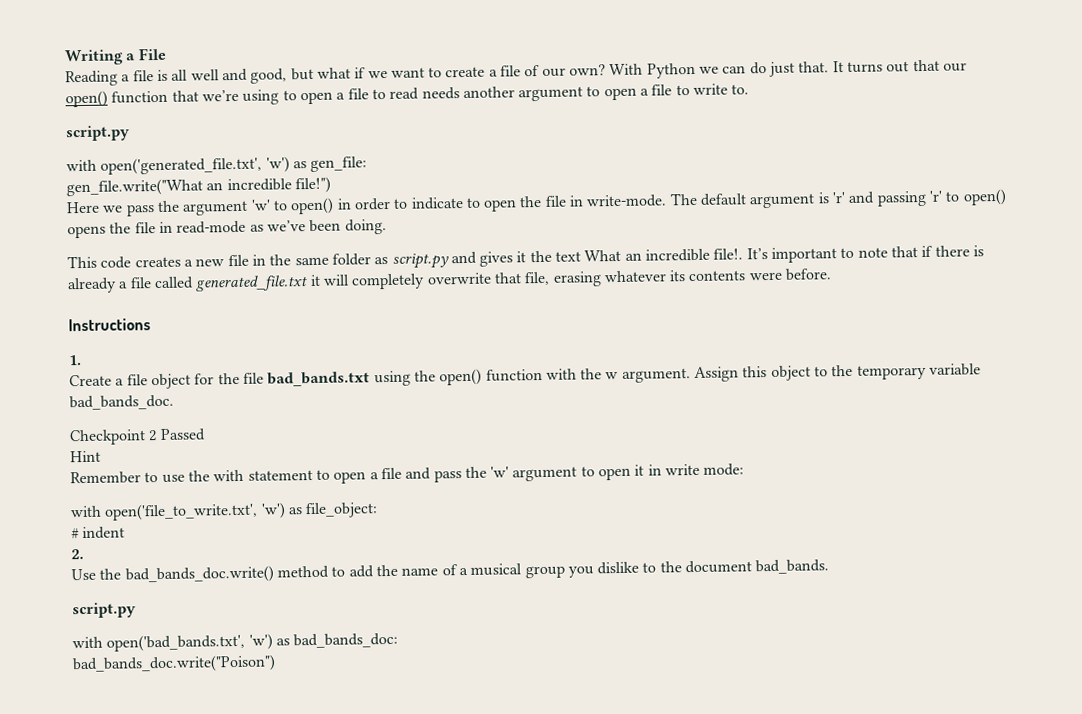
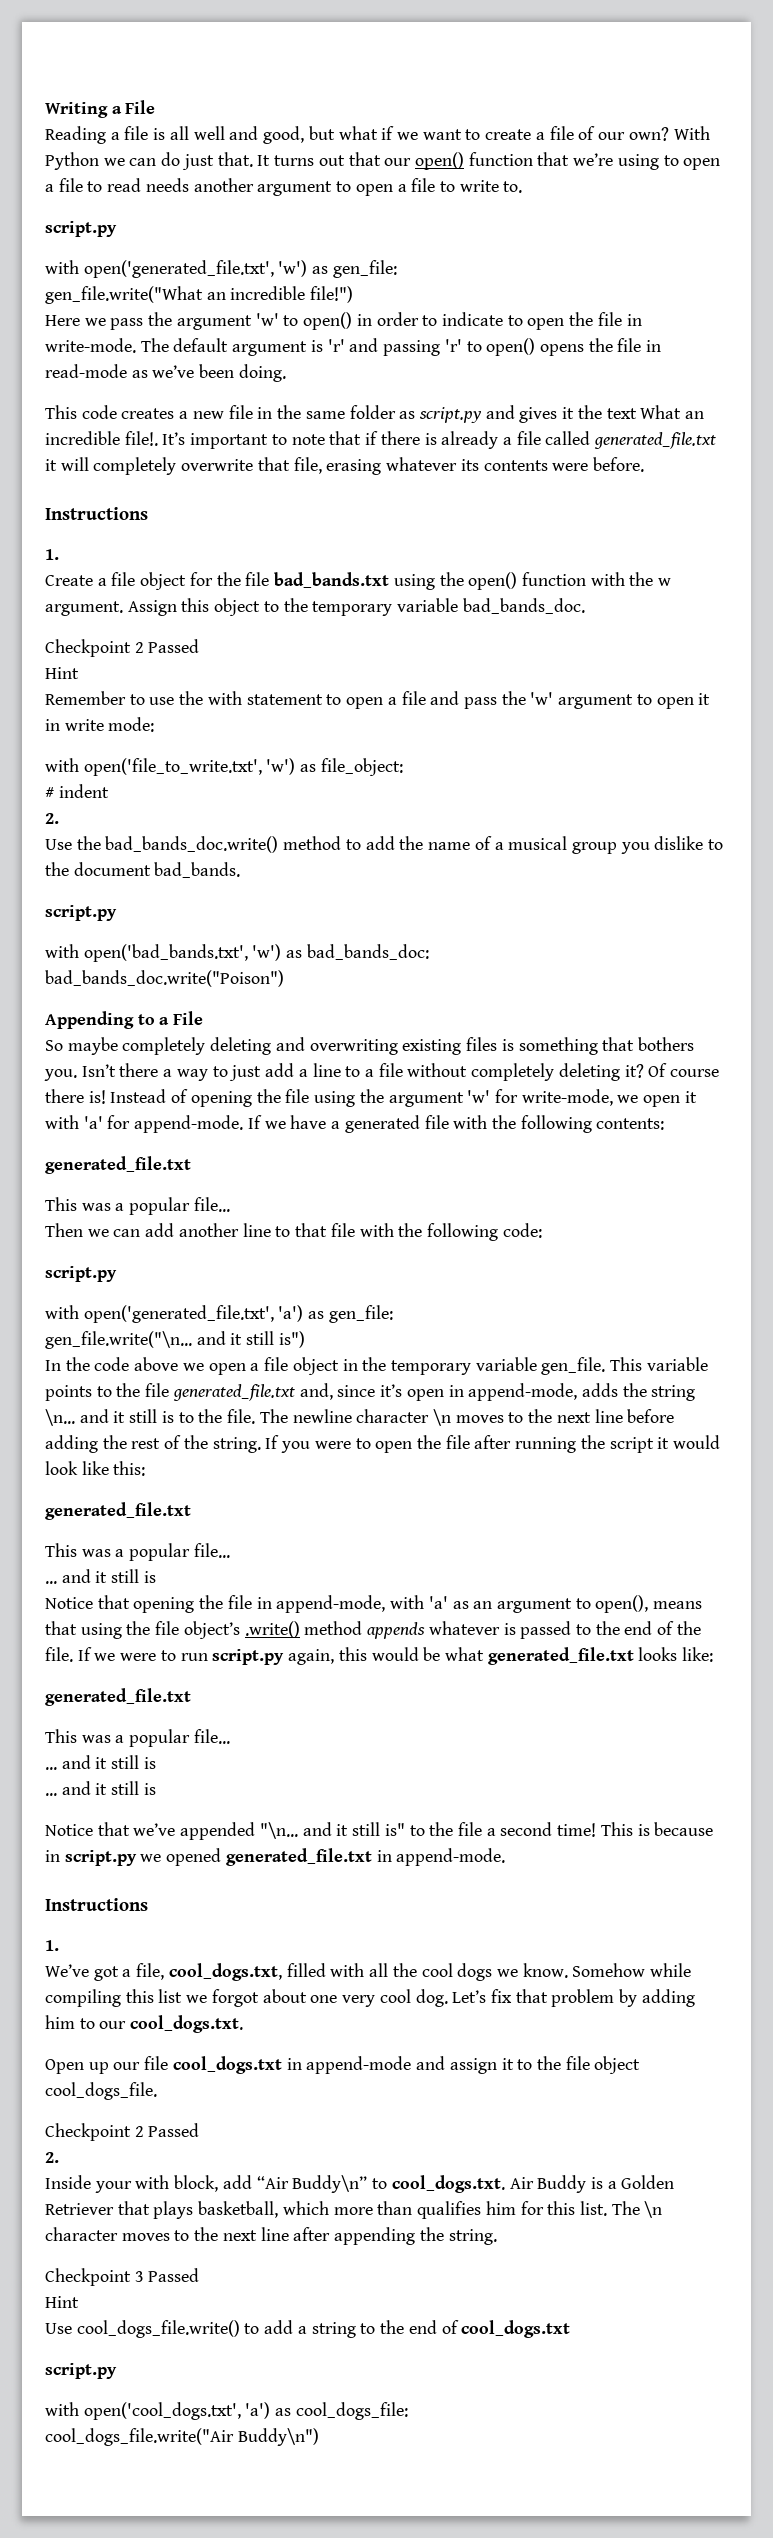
(276, 664) none -> [45,1011,204,1029] [45,1037,694,1055] [44,1063,720,1081] [45,1089,697,1107] [45,1115,665,1133] [45,1156,191,1174] [45,1197,230,1215] [45,1223,542,1241] [45,1266,117,1282] [45,1305,393,1323] [45,1331,305,1349] [45,1357,708,1375] [45,1383,696,1401] [45,1409,675,1426] [45,1435,721,1453] [45,1461,146,1476] [45,1502,191,1520] [45,1543,230,1561] [45,1569,156,1584] [45,1595,703,1613] [45,1621,701,1639] [45,1647,714,1665] [45,1688,191,1706] [45,1729,230,1747] [45,1755,156,1770] [45,1781,156,1796] [45,1822,714,1840] [45,1848,506,1866] [45,1898,148,1911] [45,1940,59,1951] [45,1963,692,1981] [45,1989,695,2007] [45,2015,244,2033] [45,2056,641,2074] [45,2082,157,2100] [45,2123,200,2141] [45,2152,59,2163] [45,2175,675,2193] [45,2201,663,2219] [45,2227,497,2245] [45,2268,200,2286] [45,2296,79,2308] [45,2320,571,2338] [45,2363,117,2379] [45,2402,408,2420] [45,2428,319,2446] // Appending to a File // So maybe completely deleting and overwriting existing files is something that bothers you. Isn’t there a way to just add a line to a file without completely deleting it? Of course there is! Instead of opening the file using the argument 'w' for write-mode, we open it with 'a' for append-mode. If we have a generated file with the following contents: // generated_file.txt // This was a popular file... // Then we can add another line to that file with the following code: // script.py // with open('generated_file.txt', 'a') as gen_file: // gen_file.write("\n... and it still is") // In the code above we open a file object in the temporary variable gen_file. This variable points to the file generated_file.txt and, since it’s open in append-mode, adds the string \n... and it still is to the file. The newline character \n moves to the next line before adding the rest of the string. If you were to open the file after running the script it would look like this: // generated_file.txt // This was a popular file... // ... and it still is // Notice that opening the file in append-mode, with 'a' as an argument to open(), means that using the file object’s .write() method appends whatever is passed to the end of the file. If we were to run script.py again, this would be what generated_file.txt looks like: // generated_file.txt // This was a popular file... // ... and it still is // ... and it still is // Notice that we’ve appended "\n... and it still is" to the file a second time! This is because in script.py we opened generated_file.txt in append-mode. // Instructions // 1. // We’ve got a file, cool_dogs.txt, filled with all the cool dogs we know. Somehow while compiling this list we forgot about one very cool dog. Let’s fix that problem by adding him to our cool_dogs.txt. // Open up our file cool_dogs.txt in append-mode and assign it to the file object cool_dogs_file. // Checkpoint 2 Passed // 2. // Inside your with block, add “Air Buddy\n” to cool_dogs.txt. Air Buddy is a Golden Retriever that plays basketball, which more than qualifies him for this list. The \n character moves to the next line after appending the string. // Checkpoint 3 Passed // Hint // Use cool_dogs_file.write() to add a string to the end of cool_dogs.txt // script.py // with open('cool_dogs.txt', 'a') as cool_dogs_file: // cool_dogs_file.write("Air Buddy\n")

